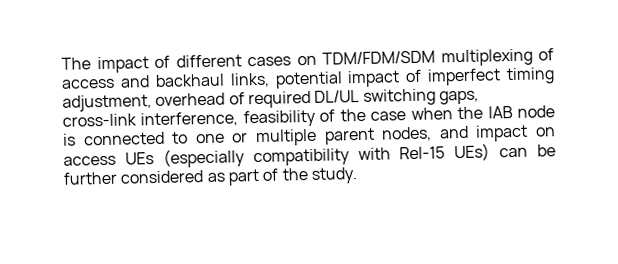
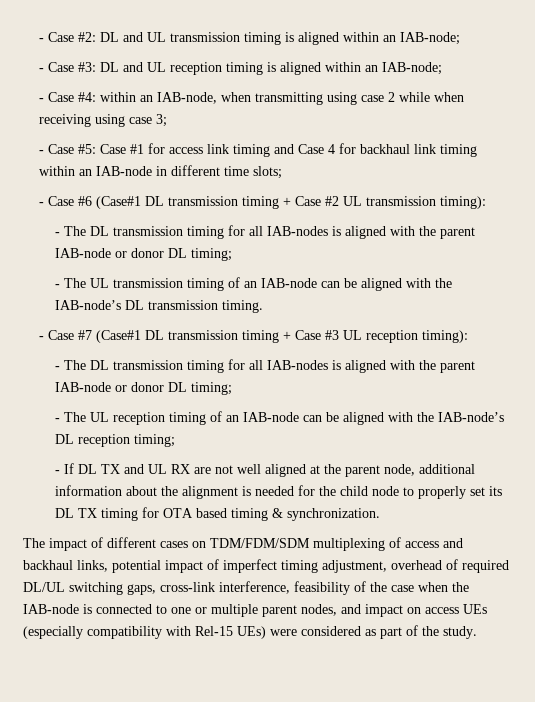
(61, 63) none -> [38,32,460,45] [38,62,442,75] [38,92,464,105] [38,114,167,127] [38,143,477,157] [38,165,282,179] [38,196,486,209] [54,225,475,239] [54,248,232,261] [54,277,452,291] [54,300,263,313] [38,330,468,343] [54,359,475,373] [54,382,232,395] [54,411,504,425] [54,434,175,447] [54,463,475,477] [54,485,502,499] [54,507,380,521] - Case #2: DL and UL transmission timing is aligned within an IAB-node; // - Case #3: DL and UL reception timing is aligned within an IAB-node; // - Case #4: within an IAB-node, when transmitting using case 2 while when receiving using case 3; // - Case #5: Case #1 for access link timing and Case 4 for backhaul link timing within an IAB-node in different time slots; // - Case #6 (Case#1 DL transmission timing + Case #2 UL transmission timing): // - The DL transmission timing for all IAB-nodes is aligned with the parent IAB-node or donor DL timing; // - The UL transmission timing of an IAB-node can be aligned with the IAB-node’s DL transmission timing. // - Case #7 (Case#1 DL transmission timing + Case #3 UL reception timing): // - The DL transmission timing for all IAB-nodes is aligned with the parent IAB-node or donor DL timing; // - The UL reception timing of an IAB-node can be aligned with the IAB-node’s DL reception timing; // - If DL TX and UL RX are not well aligned at the parent node, additional information about the alignment is needed for the child node to properly set its DL TX timing for OTA based timing & synchronization. //
[487,105,556,119] IAB node -> [23,604,79,614] IAB-node
[499,144,556,158] [63,171,117,185] can be further -> [270,629,297,636] were

